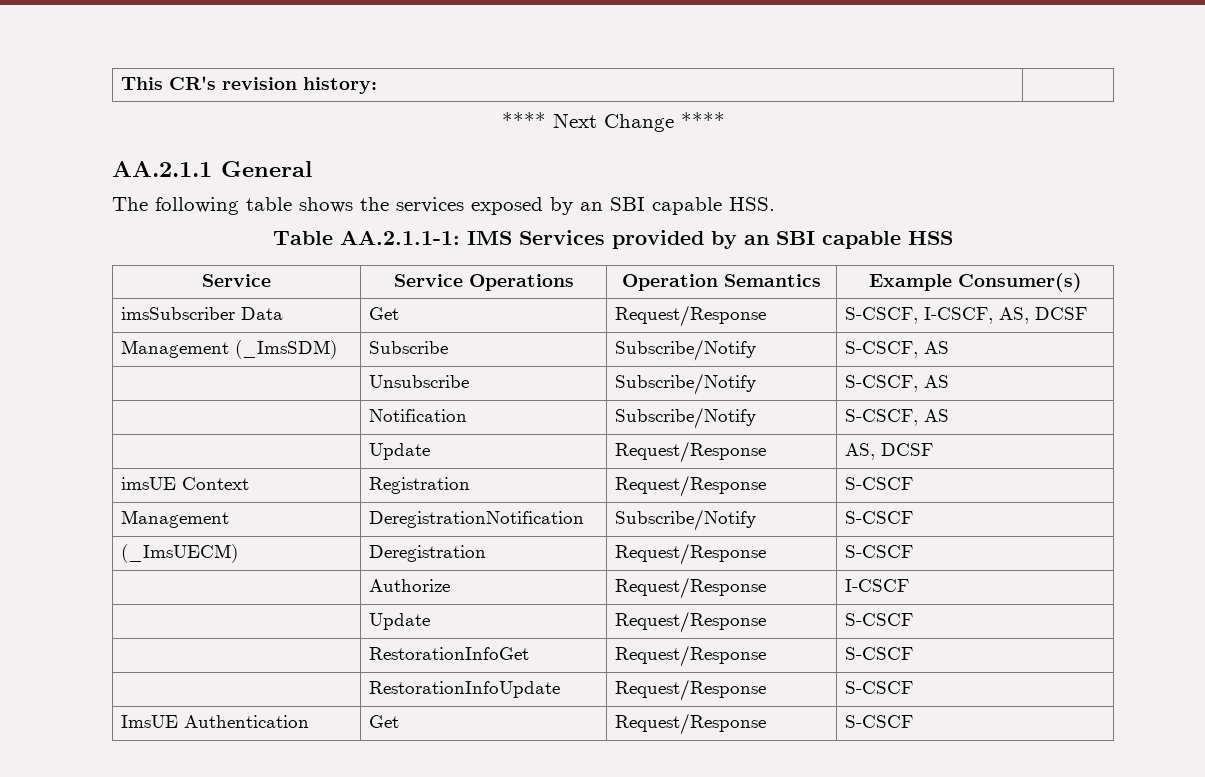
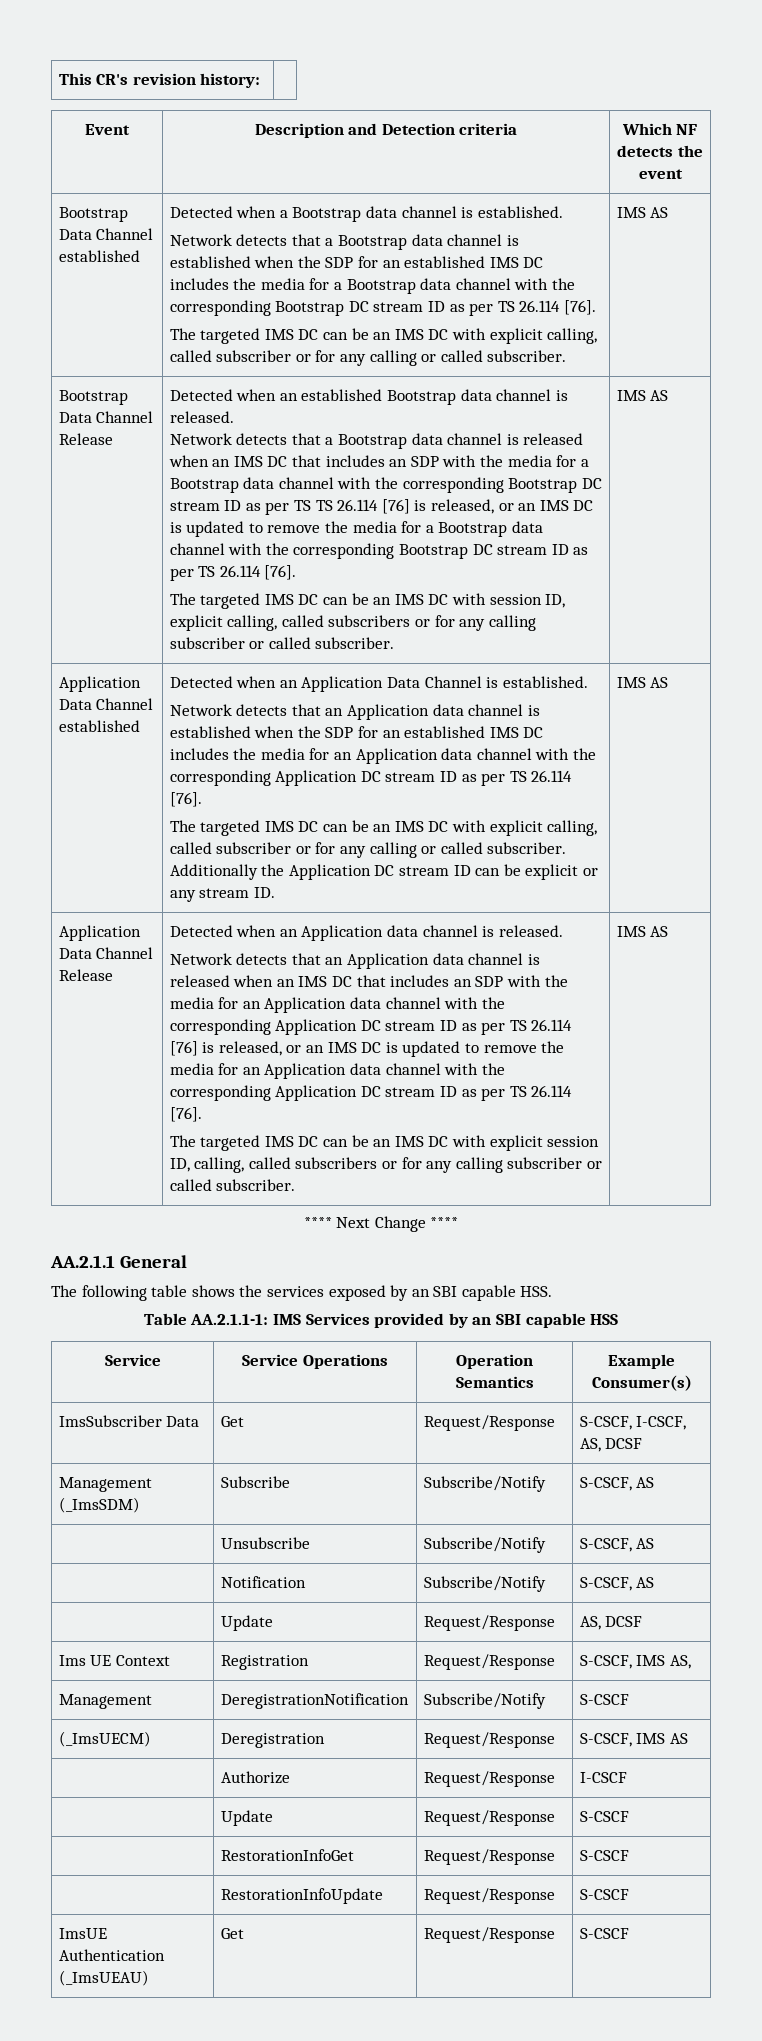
(377, 85) none -> [85,124,130,135] [254,123,518,138] [621,123,698,135] [617,145,703,157] [638,169,683,179] [58,207,128,222] [58,228,154,240] [58,250,140,262] [169,206,563,222] [169,234,519,250] [169,256,544,268] [169,278,575,294] [169,300,596,316] [169,328,598,344] [169,350,567,366] [616,207,669,218] [58,390,128,405] [58,411,154,423] [58,433,113,445] [169,389,568,405] [169,411,234,423] [169,433,584,449] [168,455,589,467] [169,477,602,493] [169,499,594,515] [169,521,543,537] [169,543,589,559] [169,565,297,581] [169,593,566,609] [169,615,536,631] [169,637,395,649] [616,390,669,401] [58,676,141,692] [58,698,154,710] [58,720,140,732] [169,676,588,692] [169,704,540,720] [169,726,544,738] [169,748,596,764] [169,770,573,786] [169,792,202,807] [169,820,598,836] [169,842,567,858] [169,864,598,880] [169,887,275,902] [616,677,669,688] [58,925,141,941] [58,947,154,959] [58,969,113,981] [169,925,563,941] [169,953,540,969] [169,975,568,987] [169,997,505,1013] [169,1019,573,1035] [169,1041,565,1057] [169,1063,505,1079] [169,1085,573,1101] [169,1107,202,1122] [169,1135,600,1151] [169,1157,602,1173] [169,1179,296,1191] [616,926,669,937] // Event | Description and Detection criteria | Which NF detects the event // Bootstrap Data Channel established | Detected when a Bootstrap data channel is established. // Network detects that a Bootstrap data channel is established when the SDP for an established IMS DC includes the media for a Bootstrap data channel with the corresponding Bootstrap DC stream ID as per TS 26.114 [76]. // The targeted IMS DC can be an IMS DC with explicit calling, called subscriber or for any calling or called subscriber. | IMS AS // Bootstrap Data Channel Release | Detected when an established Bootstrap data channel is released. // Network detects that a Bootstrap data channel is released when an IMS DC that includes an SDP with the media for a Bootstrap data channel with the corresponding Bootstrap DC stream ID as per TS TS 26.114 [76] is released, or an IMS DC is updated to remove the media for a Bootstrap data channel with the corresponding Bootstrap DC stream ID as per TS 26.114 [76]. // The targeted IMS DC can be an IMS DC with session ID, explicit calling, called subscribers or for any calling subscriber or called subscriber. | IMS AS // Application Data Channel established | Detected when an Application Data Channel is established. // Network detects that an Application data channel is established when the SDP for an established IMS DC includes the media for an Application data channel with the corresponding Application DC stream ID as per TS 26.114 [76]. // The targeted IMS DC can be an IMS DC with explicit calling, called subscriber or for any calling or called subscriber. Additionally the Application DC stream ID can be explicit or any stream ID. | IMS AS // Application Data Channel Release | Detected when an Application data channel is released. // Network detects that an Application data channel is released when an IMS DC that includes an SDP with the media for an Application data channel with the corresponding Application DC stream ID as per TS 26.114 [76] is released, or an IMS DC is updated to remove the media for an Application data channel with the corresponding Application DC stream ID as per TS 26.114 [76]. // The targeted IMS DC can be an IMS DC with explicit session ID, calling, called subscribers or for any calling subscriber or called subscriber. | IMS AS
[120,307,235,320] imsSubscriber -> [58,1415,162,1427] ImsSubscriber
[120,477,176,490] imsUE -> [58,1655,112,1666] Ims UE
[844,477,913,490] S-CSCF -> [579,1655,691,1669] S-CSCF, IMS AS,
[844,545,913,558] S-CSCF -> [579,1733,688,1747] S-CSCF, IMS AS
(309, 721) none -> [58,1970,149,1986] (_ImsUEAU)

